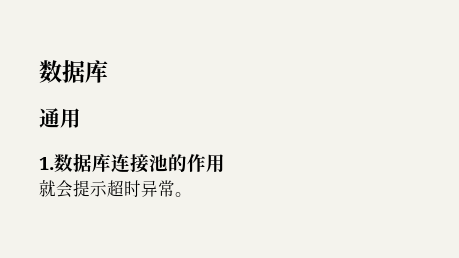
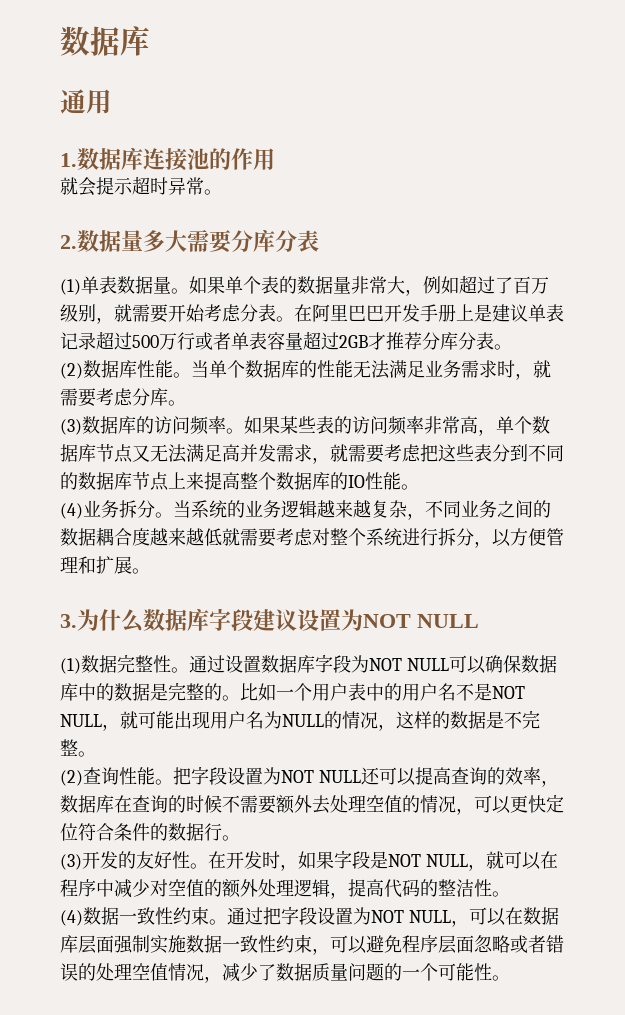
(192, 194) none -> [60,229,319,253] [60,275,549,296] [60,304,564,324] [60,331,512,350] [60,360,551,380] [60,388,186,407] [60,416,550,436] [60,444,564,464] [60,472,419,491] [60,500,551,520] [60,527,564,548] [60,556,150,574] [60,608,479,633] [60,654,557,674] [60,682,525,701] [60,710,540,731] [60,739,96,757] [60,766,559,787] [60,794,564,815] [60,823,240,841] [60,850,558,871] [60,879,510,899] [60,906,559,927] [60,935,564,955] [60,963,510,983] // 2.数据量多大需要分库分表 // (1)单表数据量。如果单个表的数据量非常大，例如超过了百万级别，就需要开始考虑分表。在阿里巴巴开发手册上是建议单表记录超过500万行或者单表容量超过2GB才推荐分库分表。 // (2)数据库性能。当单个数据库的性能无法满足业务需求时，就需要考虑分库。 // (3)数据库的访问频率。如果某些表的访问频率非常高，单个数据库节点又无法满足高并发需求，就需要考虑把这些表分到不同的数据库节点上来提高整个数据库的IO性能。 // (4)业务拆分。当系统的业务逻辑越来越复杂，不同业务之间的数据耦合度越来越低就需要考虑对整个系统进行拆分，以方便管理和扩展。 // 3.为什么数据库字段建议设置为NOT NULL // (1)数据完整性。通过设置数据库字段为NOT NULL可以确保数据库中的数据是完整的。比如一个用户表中的用户名不是NOT NULL，就可能出现用户名为NULL的情况，这样的数据是不完整。 // (2)查询性能。把字段设置为NOT NULL还可以提高查询的效率，数据库在查询的时候不需要额外去处理空值的情况，可以更快定位符合条件的数据行。 // (3)开发的友好性。在开发时，如果字段是NOT NULL，就可以在程序中减少对空值的额外处理逻辑，提高代码的整洁性。 // (4)数据一致性约束。通过把字段设置为NOT NULL，可以在数据库层面强制实施数据一致性约束，可以避免程序层面忽略或者错误的处理空值情况，减少了数据质量问题的一个可能性。

